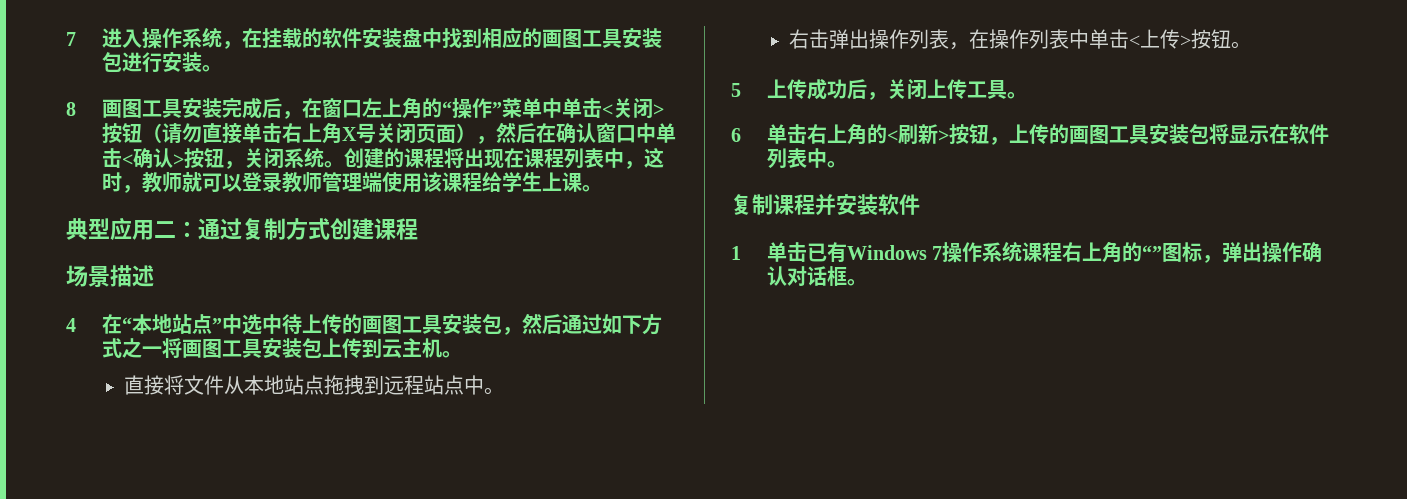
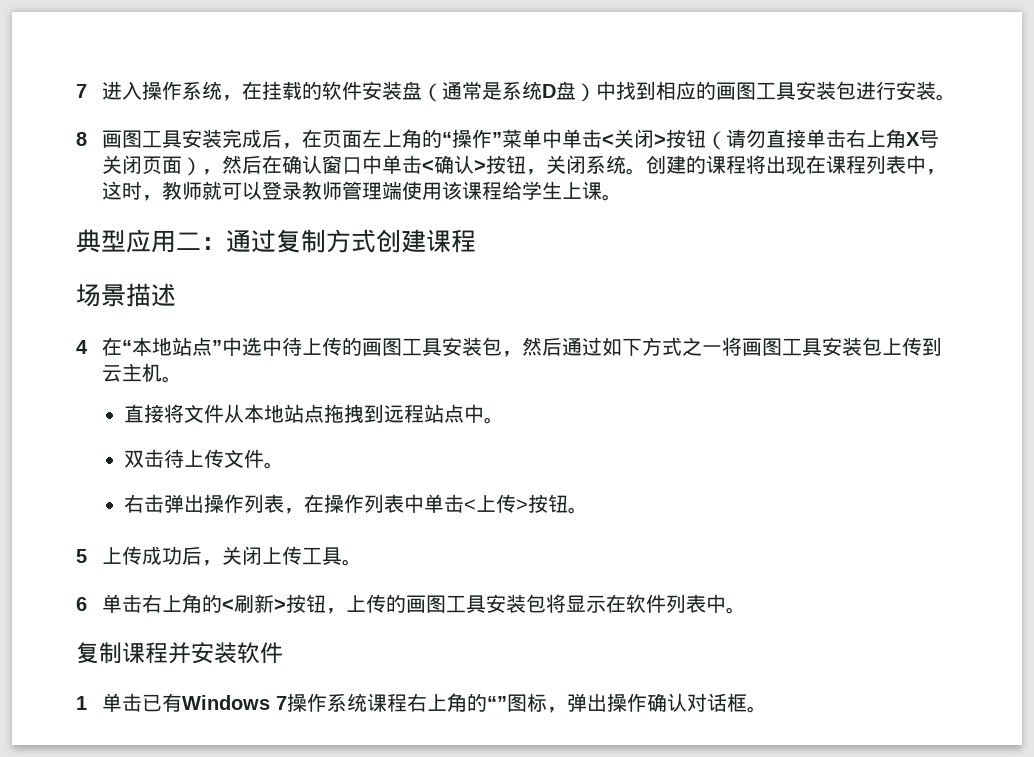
(422, 38) none -> [421,81,596,102] （通常是系统D盘）
[321,98,362,118] 窗口 -> [321,130,362,148] 页面
(504, 391) none -> [123,449,284,469] // 双击待上传文件。

